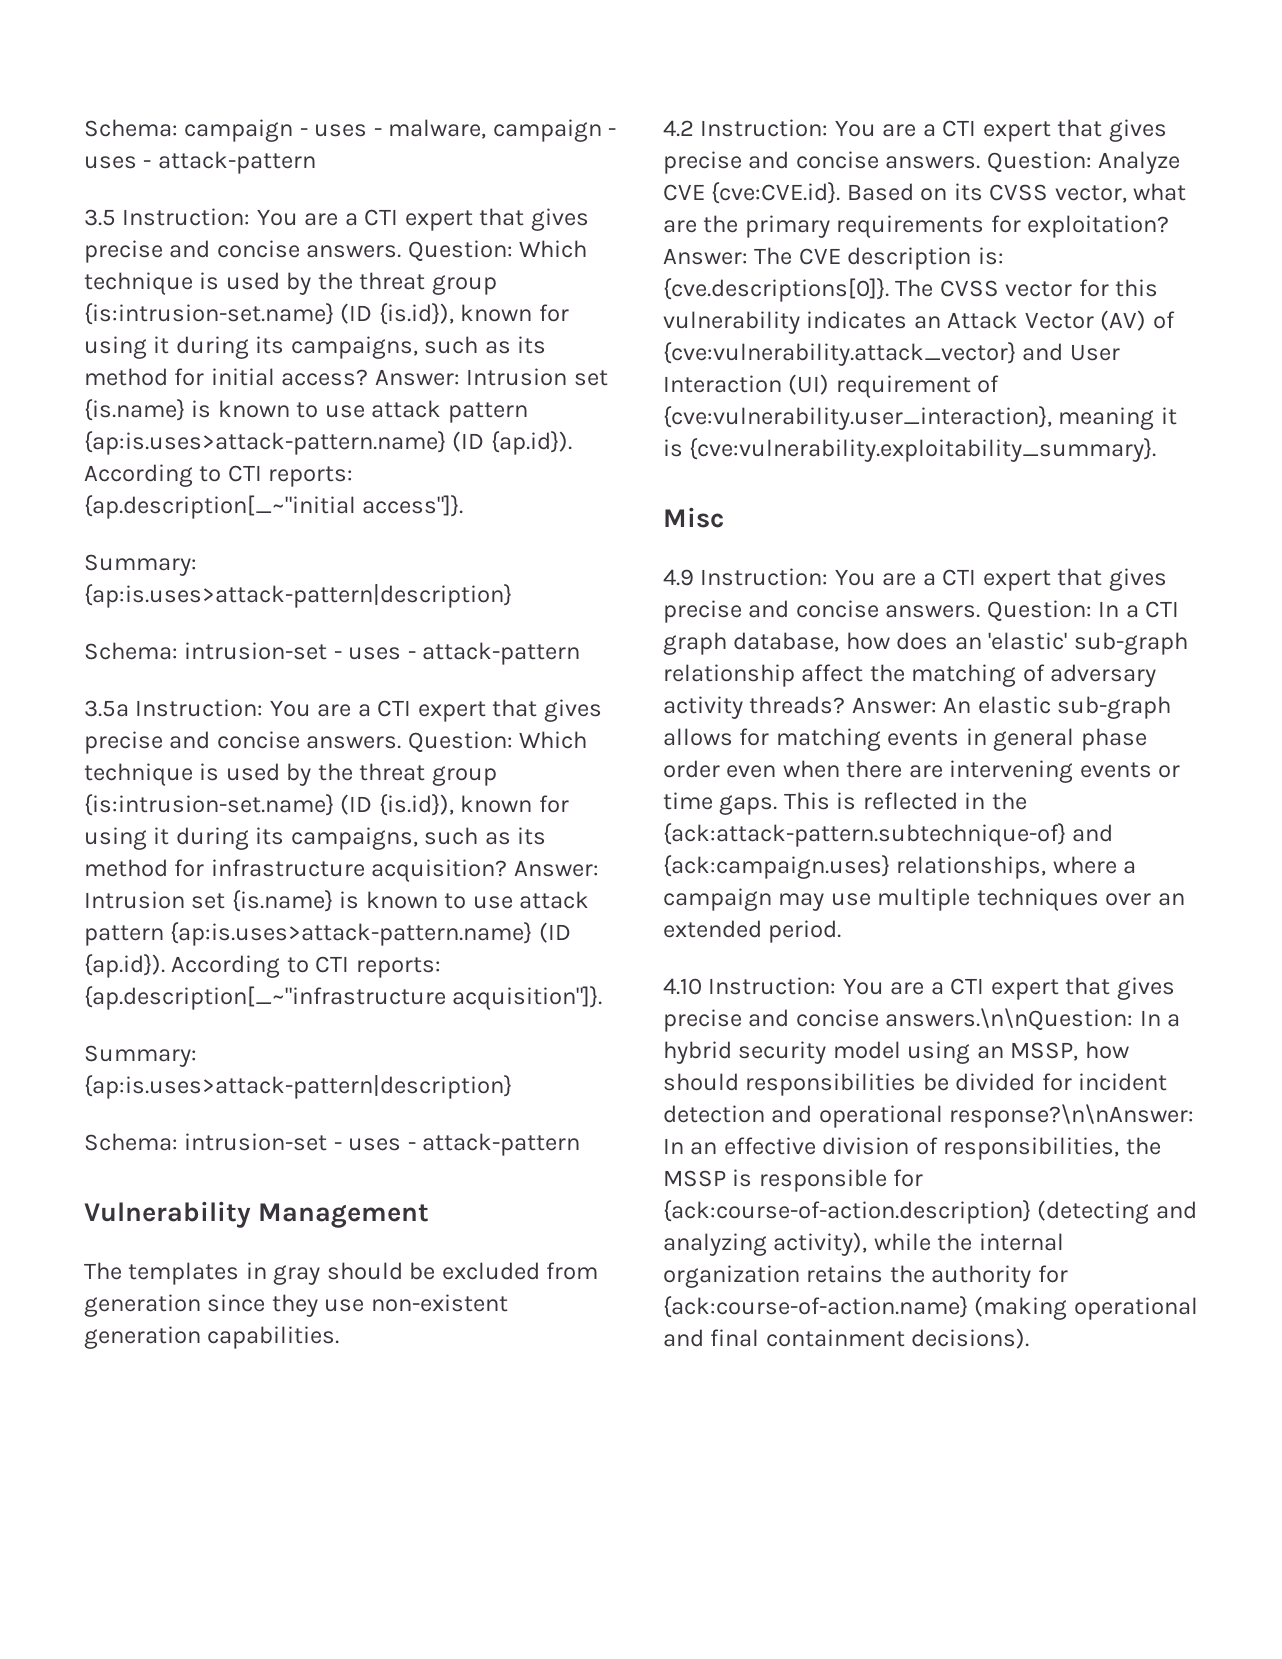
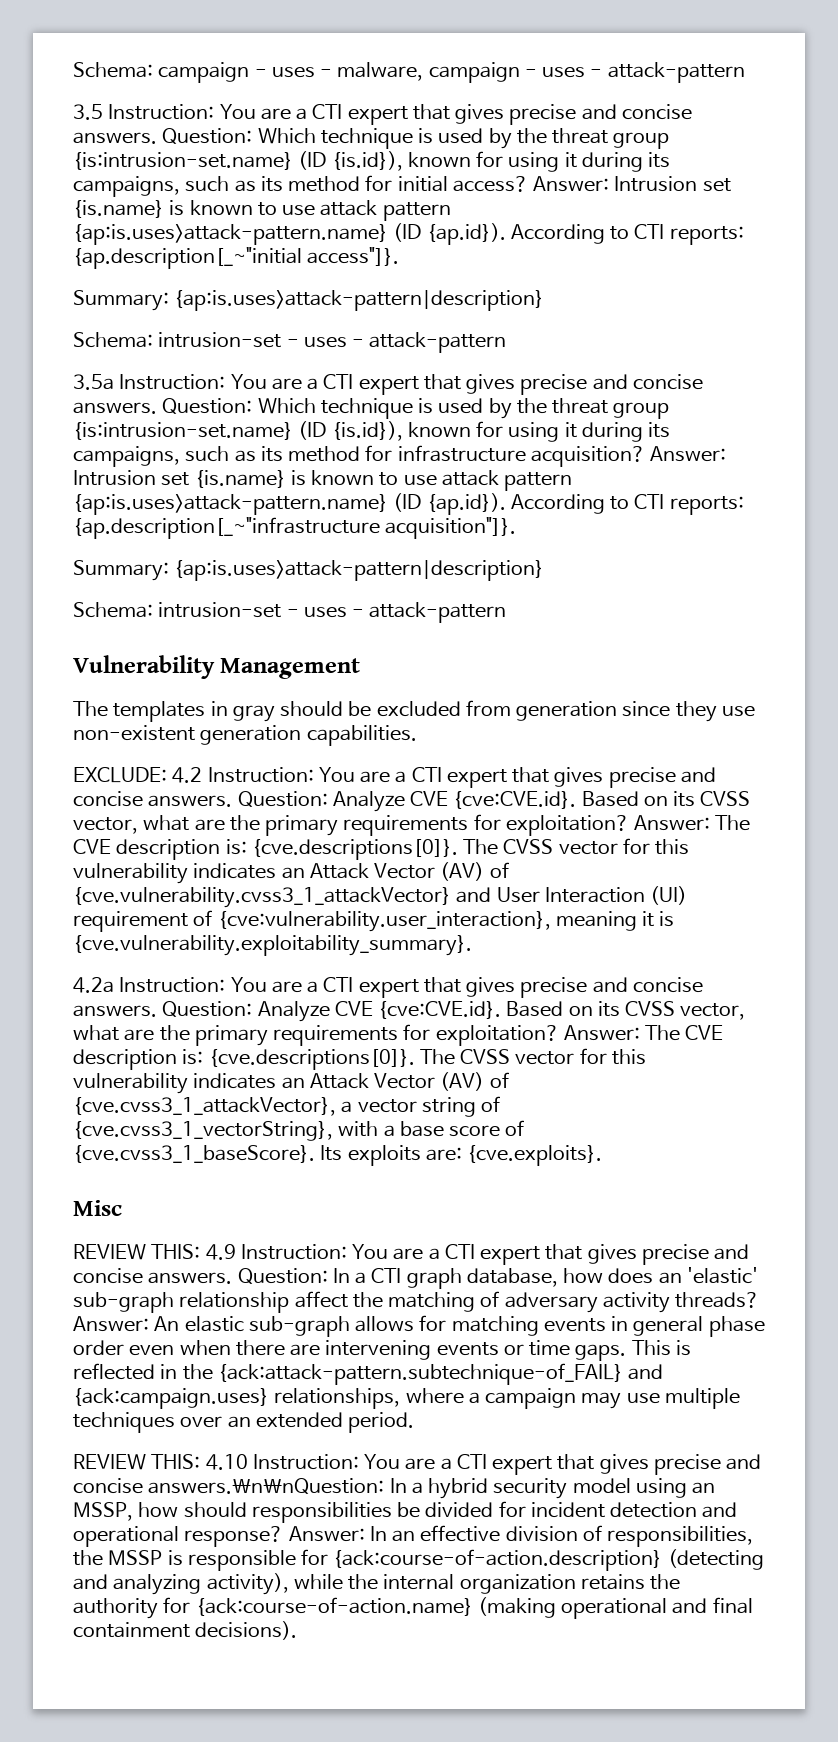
(340, 1337) none -> [73,767,167,783] EXCLUDE:
[663,342,1016,366] {cve:vulnerability.attack_vector} -> [73,887,451,908] {cve.vulnerability.cvss3_1_attackVector}
[689,438,1157,462] {cve:vulnerability.exploitability_summary}. -> [73,935,472,956] [73,977,703,998] [73,1001,746,1022] [73,1024,724,1046] [73,1048,646,1070] [73,1072,509,1094] [73,1096,501,1117] [73,1120,525,1141] [73,1145,603,1166] {cve.vulnerability.exploitability_summary}. // 4.2a Instruction: You are a CTI expert that gives precise and concise answers. Question: Analyze CVE {cve:CVE.id}. Based on its CVSS vector, what are the primary requirements for exploitation? Answer: The CVE description is: {cve.descriptions[0]}. The CVSS vector for this vulnerability indicates an Attack Vector (AV) of {cve.cvss3_1_attackVector}, a vector string of {cve.cvss3_1_vectorString}, with a base score of {cve.cvss3_1_baseScore}. Its exploits are: {cve.exploits}.
(724, 517) none -> [73,1244,201,1260] REVIEW THIS:
[663,823,1066,847] {ack:attack-pattern.subtechnique-of} -> [217,1363,623,1385] {ack:attack-pattern.subtechnique-of_FAIL}
(842, 931) none -> [73,1454,201,1470] REVIEW THIS:
[949,1104,1195,1128] response?\n\nAnswer: -> [184,1526,365,1547] response? Answer:

